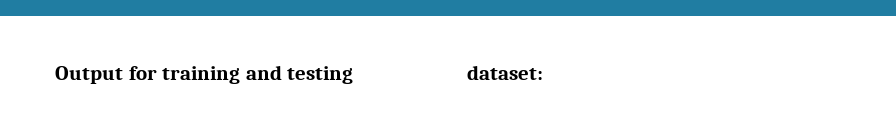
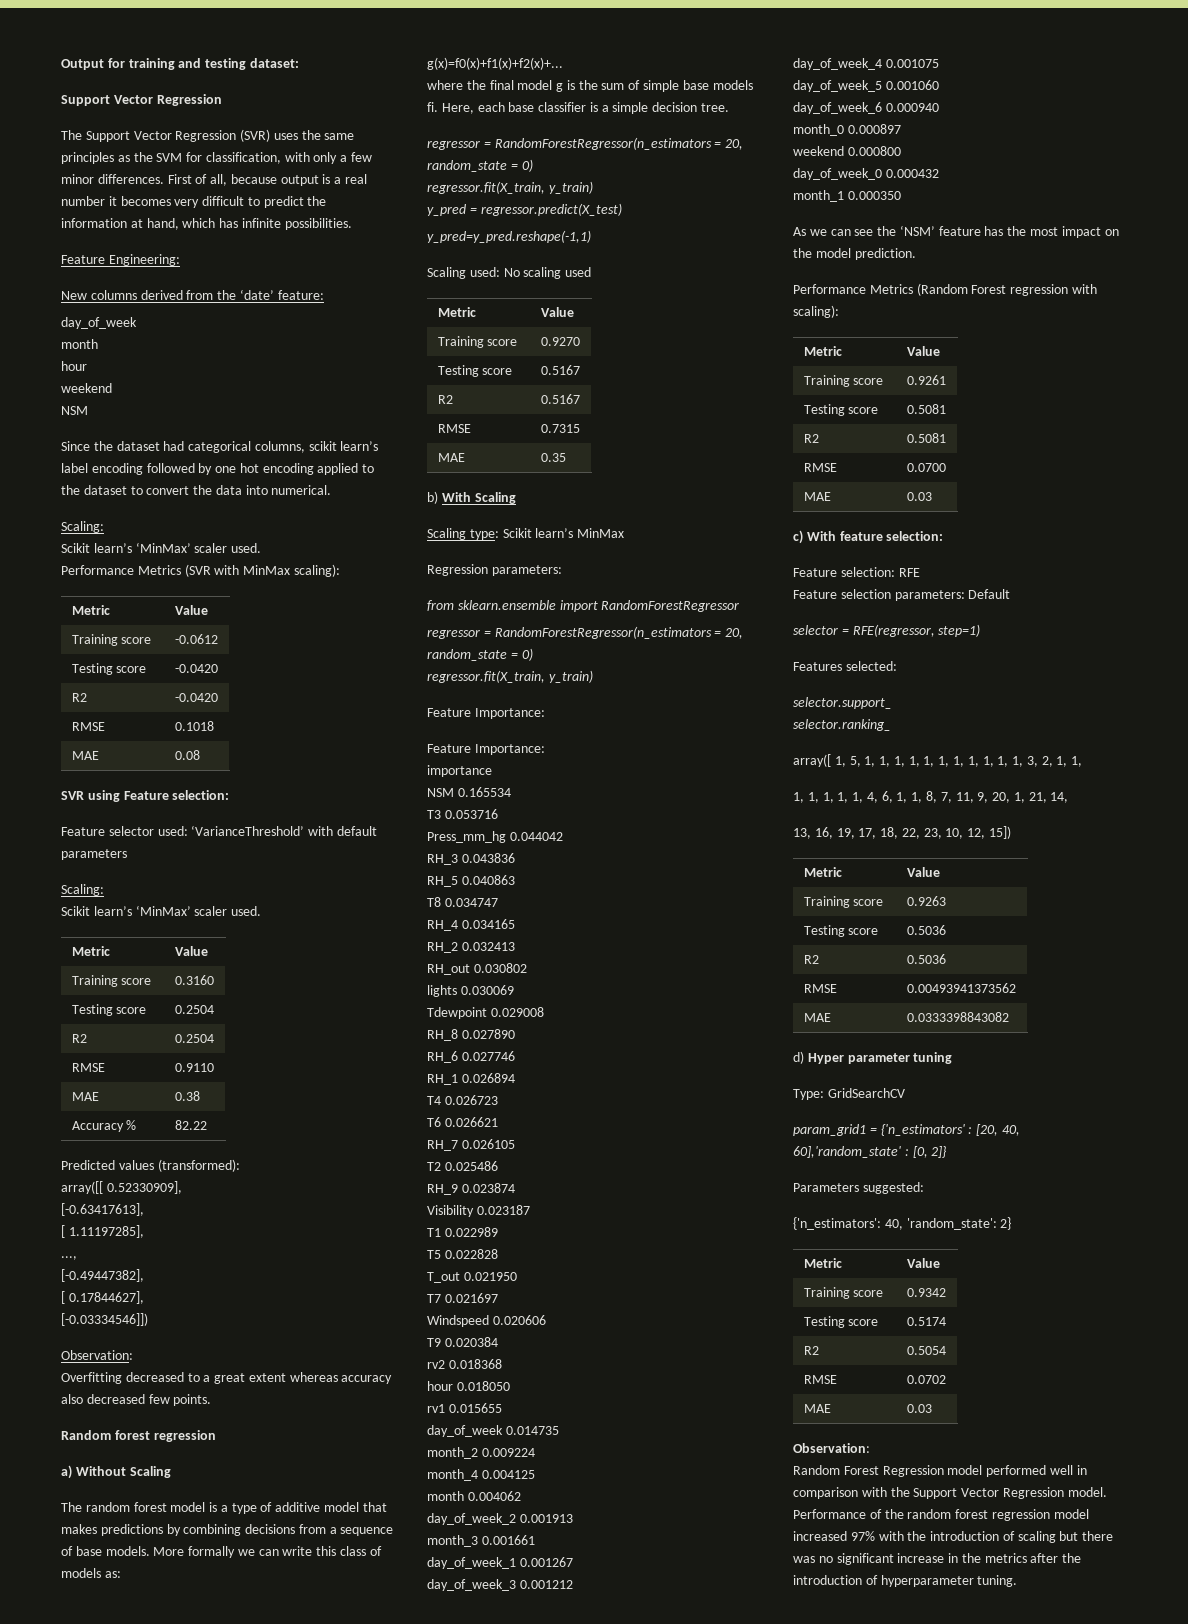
(543, 72) none -> [61,94,222,106] [61,129,355,142] [61,152,373,164] [61,174,368,186] [61,196,327,208] [61,218,352,230] [61,254,180,266] [61,289,324,300] [61,317,137,329] [61,339,98,349] [61,361,87,371] [61,383,112,393] [61,406,88,415] [61,441,379,453] [61,463,375,475] [61,485,332,495] [61,521,104,533] [61,542,262,553] [61,564,340,577] [71,605,110,615] [174,605,208,615] [71,634,152,646] [174,634,218,644] [71,663,147,675] [174,664,218,673] [71,693,87,702] [174,693,218,702] [71,722,105,731] [174,721,214,731] [71,751,99,760] [174,750,200,760] [61,790,230,802] [61,825,377,836] [61,849,127,860] [61,884,104,896] [61,905,262,916] [71,946,110,956] [174,946,208,956] [71,975,152,987] [174,975,214,985] [71,1004,147,1016] [174,1005,214,1014] [71,1034,87,1043] [174,1034,214,1043] [71,1063,105,1072] [174,1063,214,1072] [71,1092,99,1101] [174,1091,200,1101] [71,1120,137,1132] [174,1120,207,1130] [61,1159,240,1172] [61,1181,182,1194] [61,1203,144,1216] [61,1225,144,1238] [61,1256,77,1260] [61,1269,144,1282] [61,1291,144,1304] [61,1313,148,1326] [61,1350,133,1360] [61,1372,393,1384] [61,1394,212,1406] [61,1430,216,1442] [61,1465,171,1479] [61,1502,387,1514] [61,1524,394,1536] [61,1546,382,1558] [61,1568,121,1578] [427,57,563,70] [427,80,753,92] [427,102,730,114] [427,137,744,150] [427,159,533,172] [427,181,593,194] [427,203,622,216] [427,230,591,243] [427,267,592,279] [437,307,476,317] [540,307,574,317] [437,336,518,348] [540,337,580,346] [437,365,513,377] [540,365,580,375] [437,395,453,404] [540,394,580,404] [437,424,471,433] [540,424,580,433] [437,453,465,462] [540,453,566,462] [427,491,516,504] [427,528,625,540] [427,564,562,576] [427,600,740,612] [427,626,744,639] [427,648,533,661] [427,670,593,683] [427,708,545,719] [427,744,545,755] [427,765,492,777] [427,787,511,797] [427,809,498,819] [427,831,563,843] [427,853,515,865] [427,875,515,887] [427,897,498,907] [427,919,515,931] [427,942,515,953] [427,963,527,975] [427,985,514,997] [427,1007,544,1019] [427,1029,515,1041] [427,1051,515,1063] [427,1073,515,1085] [427,1095,498,1105] [427,1117,498,1127] [427,1139,515,1151] [427,1161,498,1171] [427,1183,515,1195] [427,1205,530,1217] [427,1227,498,1237] [427,1249,498,1259] [427,1272,517,1283] [427,1293,498,1303] [427,1315,546,1327] [427,1337,498,1347] [427,1359,502,1369] [427,1381,510,1391] [427,1403,502,1413] [427,1425,559,1437] [427,1447,535,1459] [427,1469,535,1481] [427,1491,521,1501] [427,1513,573,1525] [427,1535,535,1547] [427,1557,573,1569] [427,1579,573,1591] [793,58,939,70] [793,80,939,92] [793,102,939,114] [793,124,901,136] [793,146,901,156] [793,168,939,180] [793,190,901,202] [793,225,1119,238] [793,248,916,260] [793,283,1097,296] [793,305,839,318] [803,346,842,356] [906,346,940,356] [803,375,884,387] [906,375,946,385] [803,404,879,416] [906,404,946,414] [803,434,819,443] [906,433,946,443] [803,463,837,472] [906,463,946,472] [803,492,831,501] [906,492,932,501] [793,530,944,544] [793,567,920,577] [793,589,1011,601] [793,624,981,637] [793,661,897,671] [793,697,892,709] [793,719,891,731] [793,754,1083,767] [793,791,1069,803] [793,826,1012,839] [803,867,842,877] [906,867,940,877] [803,896,884,908] [906,896,946,906] [803,925,879,937] [906,925,946,935] [803,955,819,964] [906,954,946,964] [803,984,837,993] [906,983,1016,993] [803,1013,831,1022] [906,1012,1009,1022] [793,1051,953,1064] [793,1088,905,1100] [793,1124,1020,1136] [793,1146,947,1158] [793,1182,924,1194] [793,1217,1012,1230] [803,1258,842,1268] [906,1258,940,1268] [803,1287,884,1299] [906,1288,946,1297] [803,1316,879,1328] [906,1317,946,1326] [803,1346,819,1355] [906,1346,946,1355] [803,1375,837,1384] [906,1375,946,1384] [803,1404,831,1413] [906,1404,932,1413] [793,1443,870,1453] [793,1465,1087,1477] [793,1487,1107,1499] [793,1509,1089,1521] [793,1531,1114,1543] [793,1553,1082,1565] [793,1575,1018,1587] // Support Vector Regression // The Support Vector Regression (SVR) uses the same principles as the SVM for classification, with only a few minor differences. First of all, because output is a real number it becomes very difficult to predict the information at hand, which has infinite possibilities. // Feature Engineering: // New columns derived from the ‘date’ feature: // day_of_week // month // hour // weekend // NSM // Since the dataset had categorical columns, scikit learn’s label encoding followed by one hot encoding applied to the dataset to convert the data into numerical. // Scaling: // Scikit learn’s ‘MinMax’ scaler used. // Performance Metrics (SVR with MinMax scaling): // Metric | Value // Training score | -0.0612 // Testing score | -0.0420 // R2 | -0.0420 // RMSE | 0.1018 // MAE | 0.08 // SVR using Feature selection: // Feature selector used: ‘VarianceThreshold’ with default parameters // Scaling: // Scikit learn’s ‘MinMax’ scaler used. // Metric | Value // Training score | 0.3160 // Testing score | 0.2504 // R2 | 0.2504 // RMSE | 0.9110 // MAE | 0.38 // Accuracy % | 82.22 // Predicted values (transformed): // array([[ 0.52330909], // [-0.63417613], // [ 1.11197285], // ..., // [-0.49447382], // [ 0.17844627], // [-0.03334546]]) // Observation: // Overfitting decreased to a great extent whereas accuracy also decreased few points. // Random forest regression // a) Without Scaling // The random forest model is a type of additive model that makes predictions by combining decisions from a sequence of base models. More formally we can write this class of models as: // g(x)=f0(x)+f1(x)+f2(x)+... // where the final model g is the sum of simple base models fi. Here, each base classifier is a simple decision tree. // regressor = RandomForestRegressor(n_estimators = 20, random_state = 0) // regressor.fit(X_train, y_train) // y_pred = regressor.predict(X_test) // y_pred=y_pred.reshape(-1,1) // Scaling used: No scaling used // Metric | Value // Training score | 0.9270 // Testing score | 0.5167 // R2 | 0.5167 // RMSE | 0.7315 // MAE | 0.35 // b) With Scaling // Scaling type: Scikit learn’s MinMax // Regression parameters: // from sklearn.ensemble import RandomForestRegressor // regressor = RandomForestRegressor(n_estimators = 20, random_state = 0) // regressor.fit(X_train, y_train) // Feature Importance: // Feature Importance: // importance // NSM 0.165534 // T3 0.053716 // Press_mm_hg 0.044042 // RH_3 0.043836 // RH_5 0.040863 // T8 0.034747 // RH_4 0.034165 // RH_2 0.032413 // RH_out 0.030802 // lights 0.030069 // Tdewpoint 0.029008 // RH_8 0.027890 // RH_6 0.027746 // RH_1 0.026894 // T4 0.026723 // T6 0.026621 // RH_7 0.026105 // T2 0.025486 // RH_9 0.023874 // Visibility 0.023187 // T1 0.022989 // T5 0.022828 // T_out 0.021950 // T7 0.021697 // Windspeed 0.020606 // T9 0.020384 // rv2 0.018368 // hour 0.018050 // rv1 0.015655 // day_of_week 0.014735 // month_2 0.009224 // month_4 0.004125 // month 0.004062 // day_of_week_2 0.001913 // month_3 0.001661 // day_of_week_1 0.001267 // day_of_week_3 0.001212 // day_of_week_4 0.001075 // day_of_week_5 0.001060 // day_of_week_6 0.000940 // month_0 0.000897 // weekend 0.000800 // day_of_week_0 0.000432 // month_1 0.000350 // As we can see the ‘NSM’ feature has the most impact on the model prediction. // Performance Metrics (Random Forest regression with scaling): // Metric | Value // Training score | 0.9261 // Testing score | 0.5081 // R2 | 0.5081 // RMSE | 0.0700 // MAE | 0.03 // c) With feature selection: // Feature selection: RFE // Feature selection parameters: Default // selector = RFE(regressor, step=1) // Features selected: // selector.support_ // selector.ranking_ // array([ 1, 5, 1, 1, 1, 1, 1, 1, 1, 1, 1, 1, 1, 3, 2, 1, 1, // 1, 1, 1, 1, 1, 4, 6, 1, 1, 8, 7, 11, 9, 20, 1, 21, 14, // 13, 16, 19, 17, 18, 22, 23, 10, 12, 15]) // Metric | Value // Training score | 0.9263 // Testing score | 0.5036 // R2 | 0.5036 // RMSE | 0.00493941373562 // MAE | 0.0333398843082 // d) Hyper parameter tuning // Type: GridSearchCV // param_grid1 = {'n_estimators' : [20, 40, 60],'random_state' : [0, 2]} // Parameters suggested: // {'n_estimators': 40, 'random_state': 2} // Metric | Value // Training score | 0.9342 // Testing score | 0.5174 // R2 | 0.5054 // RMSE | 0.0702 // MAE | 0.03 // Observation: // Random Forest Regression model performed well in comparison with the Support Vector Regression model. Performance of the random forest regression model increased 97% with the introduction of scaling but there was no significant increase in the metrics after the introduction of hyperparameter tuning.

